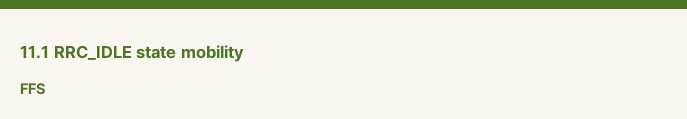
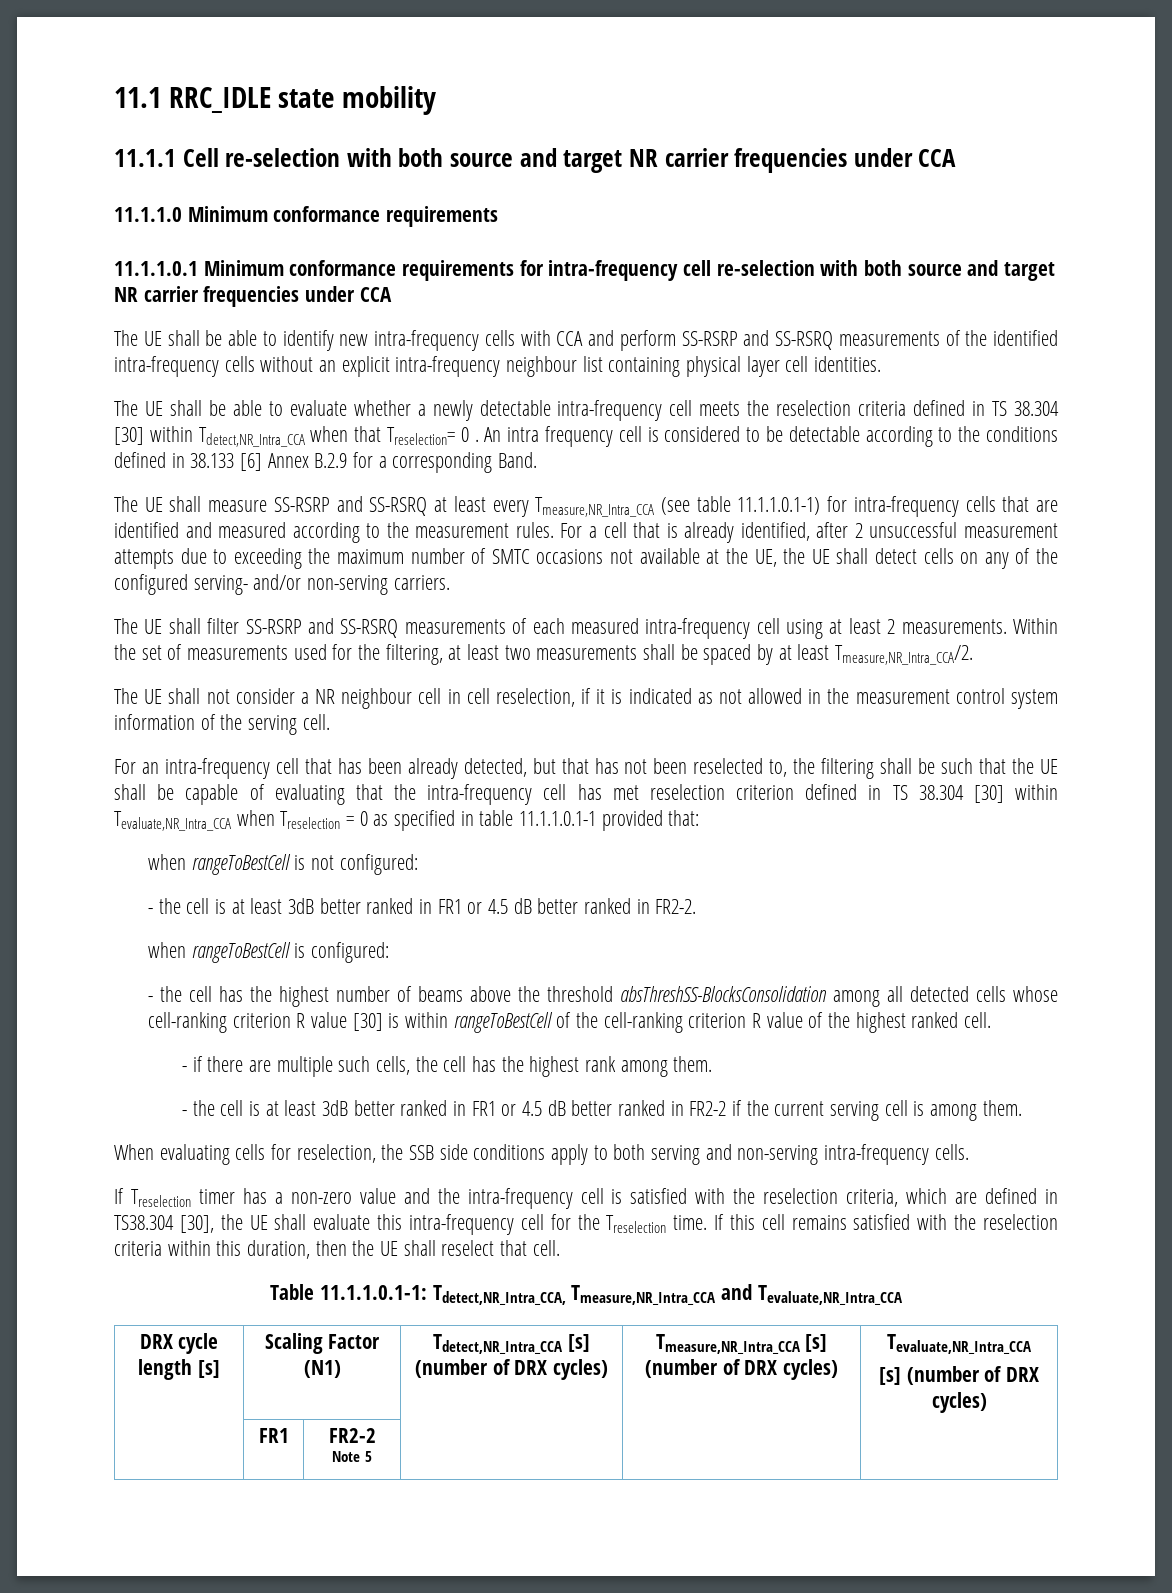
[20,83,45,95] FFS -> [114,148,957,173] [114,206,499,227] [114,260,1056,281] [114,286,392,307] [114,330,1058,351] [114,356,882,377] [114,400,1060,421] [114,426,1058,447] [114,452,538,473] [114,496,1058,517] [114,522,1058,543] [114,548,1058,569] [114,574,450,595] [114,618,1059,639] [114,644,974,665] [114,688,1058,709] [114,714,330,735] [114,758,1058,779] [114,784,1058,805] [114,810,700,831] [147,854,418,875] [147,898,697,914] [147,942,389,963] [147,986,1058,1007] [147,1012,991,1033] [181,1056,713,1077] [181,1100,1022,1121] [114,1144,969,1165] [114,1188,1059,1209] [114,1214,1059,1235] [114,1240,560,1259] [270,1284,903,1305] [139,1333,219,1354] [138,1359,220,1380] [264,1333,381,1354] [303,1360,341,1378] [433,1334,590,1354] [414,1359,609,1380] [655,1334,828,1354] [644,1359,839,1380] [887,1334,1032,1354] [878,1366,1040,1385] [931,1392,987,1413] [258,1428,289,1443] [328,1428,376,1443] [331,1451,373,1462] 11.1.1 Cell re-selection with both source and target NR carrier frequencies under CCA // 11.1.1.0 Minimum conformance requirements // 11.1.1.0.1 Minimum conformance requirements for intra-frequency cell re-selection with both source and target NR carrier frequencies under CCA // The UE shall be able to identify new intra-frequency cells with CCA and perform SS-RSRP and SS-RSRQ measurements of the identified intra-frequency cells without an explicit intra-frequency neighbour list containing physical layer cell identities. // The UE shall be able to evaluate whether a newly detectable intra-frequency cell meets the reselection criteria defined in TS 38.304 [30] within Tdetect,NR_Intra_CCA when that Treselection= 0 . An intra frequency cell is considered to be detectable according to the conditions defined in 38.133 [6] Annex B.2.9 for a corresponding Band. // The UE shall measure SS-RSRP and SS-RSRQ at least every Tmeasure,NR_Intra_CCA (see table 11.1.1.0.1-1) for intra-frequency cells that are identified and measured according to the measurement rules. For a cell that is already identified, after 2 unsuccessful measurement attempts due to exceeding the maximum number of SMTC occasions not available at the UE, the UE shall detect cells on any of the configured serving- and/or non-serving carriers. // The UE shall filter SS-RSRP and SS-RSRQ measurements of each measured intra-frequency cell using at least 2 measurements. Within the set of measurements used for the filtering, at least two measurements shall be spaced by at least Tmeasure,NR_Intra_CCA/2. // The UE shall not consider a NR neighbour cell in cell reselection, if it is indicated as not allowed in the measurement control system information of the serving cell. // For an intra-frequency cell that has been already detected, but that has not been reselected to, the filtering shall be such that the UE shall be capable of evaluating that the intra-frequency cell has met reselection criterion defined in TS 38.304 [30] within Tevaluate,NR_Intra_CCA when Treselection = 0 as specified in table 11.1.1.0.1-1 provided that: // when rangeToBestCell is not configured: // - the cell is at least 3dB better ranked in FR1 or 4.5 dB better ranked in FR2-2. // when rangeToBestCell is configured: // - the cell has the highest number of beams above the threshold absThreshSS-BlocksConsolidation among all detected cells whose cell-ranking criterion R value [30] is within rangeToBestCell of the cell-ranking criterion R value of the highest ranked cell. // - if there are multiple such cells, the cell has the highest rank among them. // - the cell is at least 3dB better ranked in FR1 or 4.5 dB better ranked in FR2-2 if the current serving cell is among them. // When evaluating cells for reselection, the SSB side conditions apply to both serving and non-serving intra-frequency cells. // If Treselection timer has a non-zero value and the intra-frequency cell is satisfied with the reselection criteria, which are defined in TS38.304 [30], the UE shall evaluate this intra-frequency cell for the Treselection time. If this cell remains satisfied with the reselection criteria within this duration, then the UE shall reselect that cell. // Table 11.1.1.0.1-1: Tdetect,NR_Intra_CCA, Tmeasure,NR_Intra_CCA and Tevaluate,NR_Intra_CCA // DRX cycle length [s] | Scaling Factor (N1) | Tdetect,NR_Intra_CCA [s] (number of DRX cycles) | Tmeasure,NR_Intra_CCA [s] (number of DRX cycles) | Tevaluate,NR_Intra_CCA // [s] (number of DRX cycles) // | FR1 | FR2-2 Note 5 | | |

